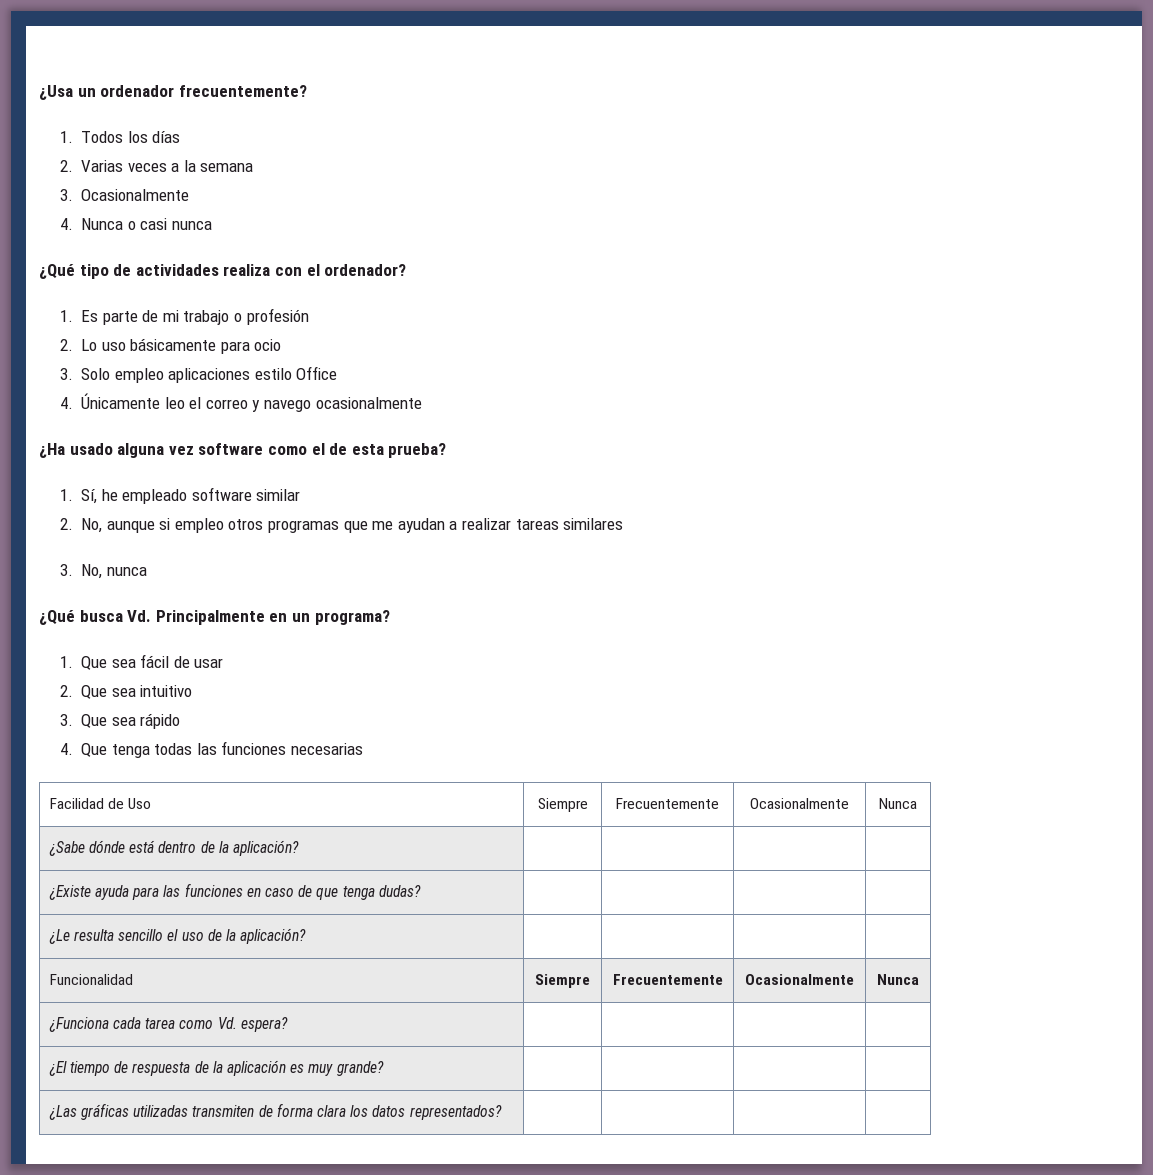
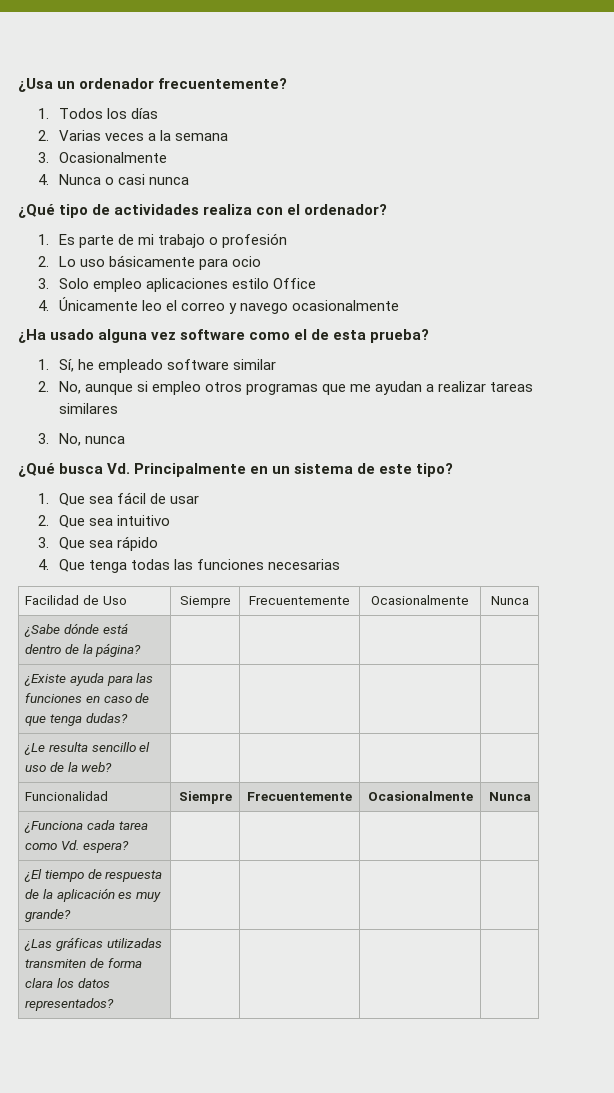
[314,610,390,625] programa? -> [294,463,454,477] sistema de este tipo?
[232,840,299,856] aplicación? -> [95,643,142,657] página?
[240,928,307,944] aplicación? -> [81,762,113,772] web?

